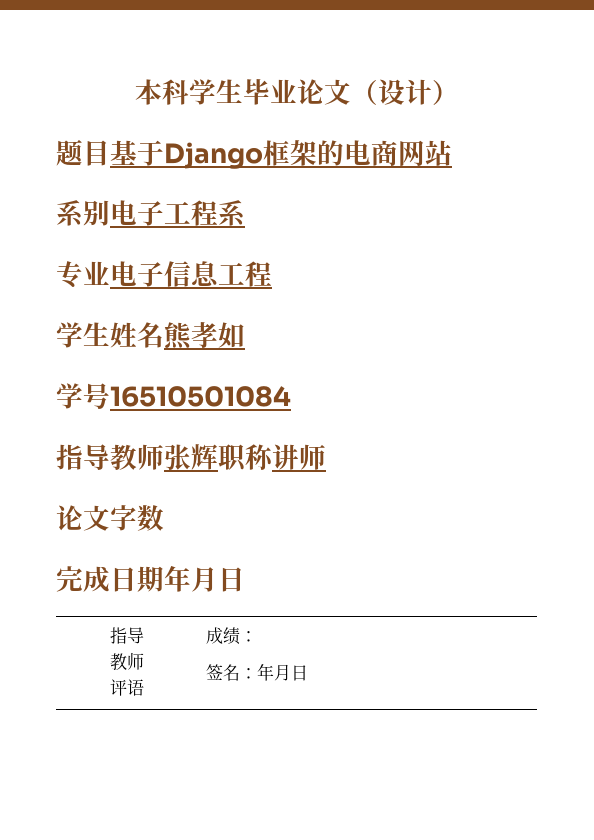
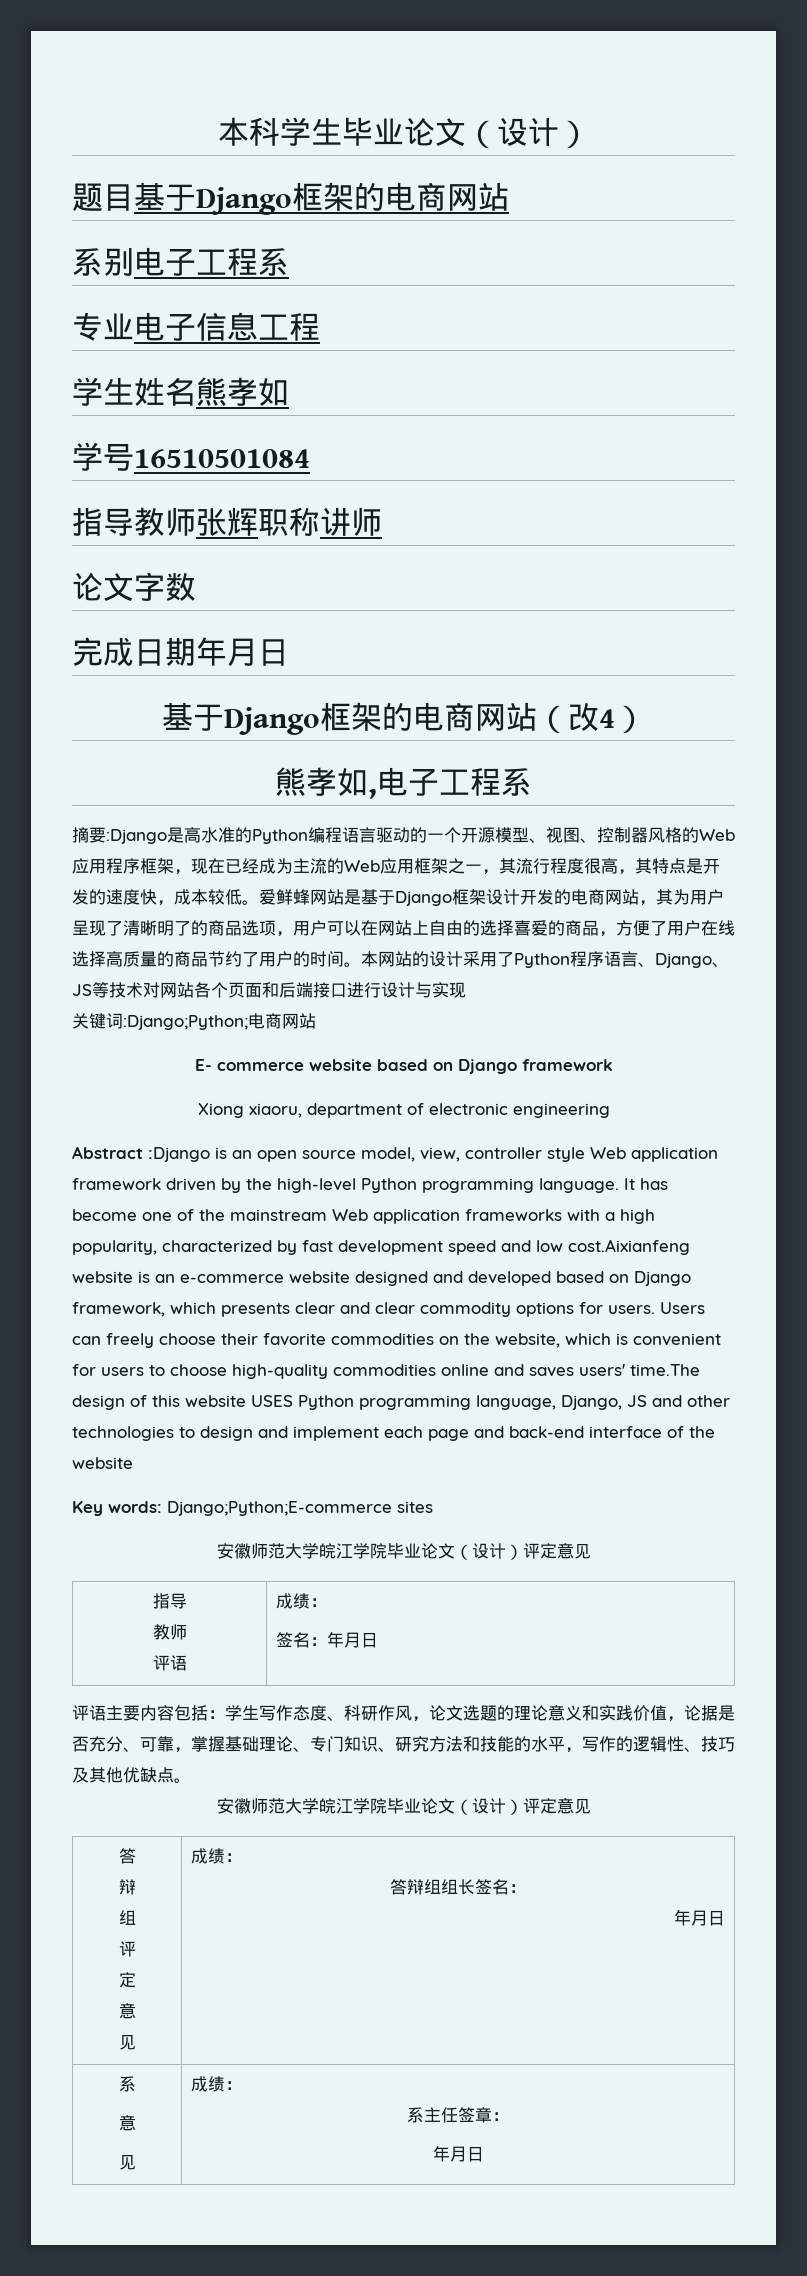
(245, 579) none -> [161,702,646,735] [275,767,532,799] [72,827,735,844] [72,858,720,875] [72,889,724,906] [72,920,735,937] [72,951,729,968] [72,982,466,998] [72,1013,316,1030] [194,1059,613,1074] [197,1103,610,1118] [72,1146,718,1162] [72,1178,668,1193] [72,1209,655,1224] [72,1239,690,1255] [72,1271,691,1286] [72,1302,705,1317] [72,1333,721,1348] [72,1364,700,1379] [72,1395,730,1410] [72,1426,715,1441] [72,1457,133,1469] [72,1501,433,1516] [216,1543,591,1560] // 基于Django框架的电商网站（改4） // 熊孝如,电子工程系 // 摘要:Django是高水准的Python编程语言驱动的一个开源模型、视图、控制器风格的Web应用程序框架，现在已经成为主流的Web应用框架之一，其流行程度很高，其特点是开发的速度快，成本较低。爱鲜蜂网站是基于Django框架设计开发的电商网站，其为用户呈现了清晰明了的商品选项，用户可以在网站上自由的选择喜爱的商品，方便了用户在线选择高质量的商品节约了用户的时间。本网站的设计采用了Python程序语言、Django、JS等技术对网站各个页面和后端接口进行设计与实现 // 关键词:Django;Python;电商网站 // E- commerce website based on Django framework // Xiong xiaoru, department of electronic engineering // Abstract :Django is an open source model, view, controller style Web application framework driven by the high-level Python programming language. It has become one of the mainstream Web application frameworks with a high popularity, characterized by fast development speed and low cost.Aixianfeng website is an e-commerce website designed and developed based on Django framework, which presents clear and clear commodity options for users. Users can freely choose their favorite commodities on the website, which is convenient for users to choose high-quality commodities online and saves users' time.The design of this website USES Python programming language, Django, JS and other technologies to design and implement each page and back-end interface of the website // Key words: Django;Python;E-commerce sites // 安徽师范大学皖江学院毕业论文（设计）评定意见
(308, 673) none -> [72,1705,735,1722] [72,1736,735,1753] [72,1767,191,1783] [216,1798,591,1815] [118,1848,136,1864] [118,1879,136,1895] [118,1910,136,1925] [118,1941,136,1957] [118,1972,136,1988] [118,2003,136,2019] [118,2034,136,2050] [191,1848,243,1864] [390,1879,526,1895] [673,1909,725,1926] [118,2076,136,2092] [118,2115,136,2131] [118,2154,136,2170] [191,2076,243,2092] [407,2107,509,2123] [432,2145,484,2162] // 评语主要内容包括：学生写作态度、科研作风，论文选题的理论意义和实践价值，论据是否充分、可靠，掌握基础理论、专门知识、研究方法和技能的水平，写作的逻辑性、技巧及其他优缺点。 // 安徽师范大学皖江学院毕业论文（设计）评定意见 // 答 // 辩 // 组 // 评 // 定 // 意 // 见 | 成绩： // 答辩组组长签名： // 年月日 // 系 // 意 // 见 | 成绩： // 系主任签章： // 年月日

